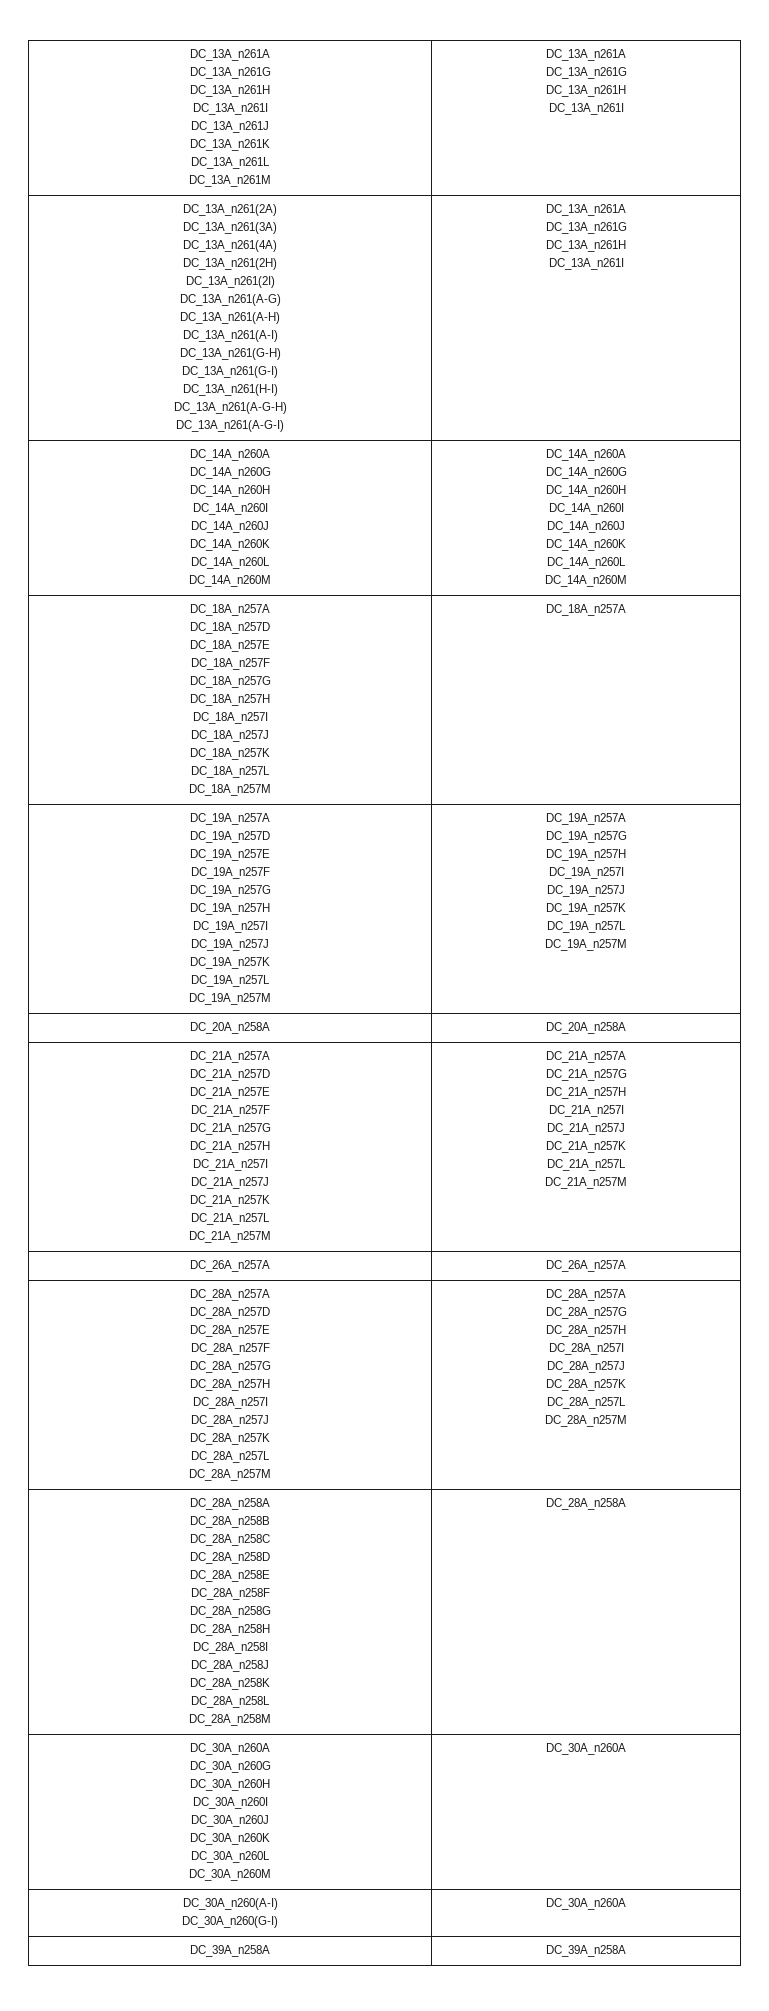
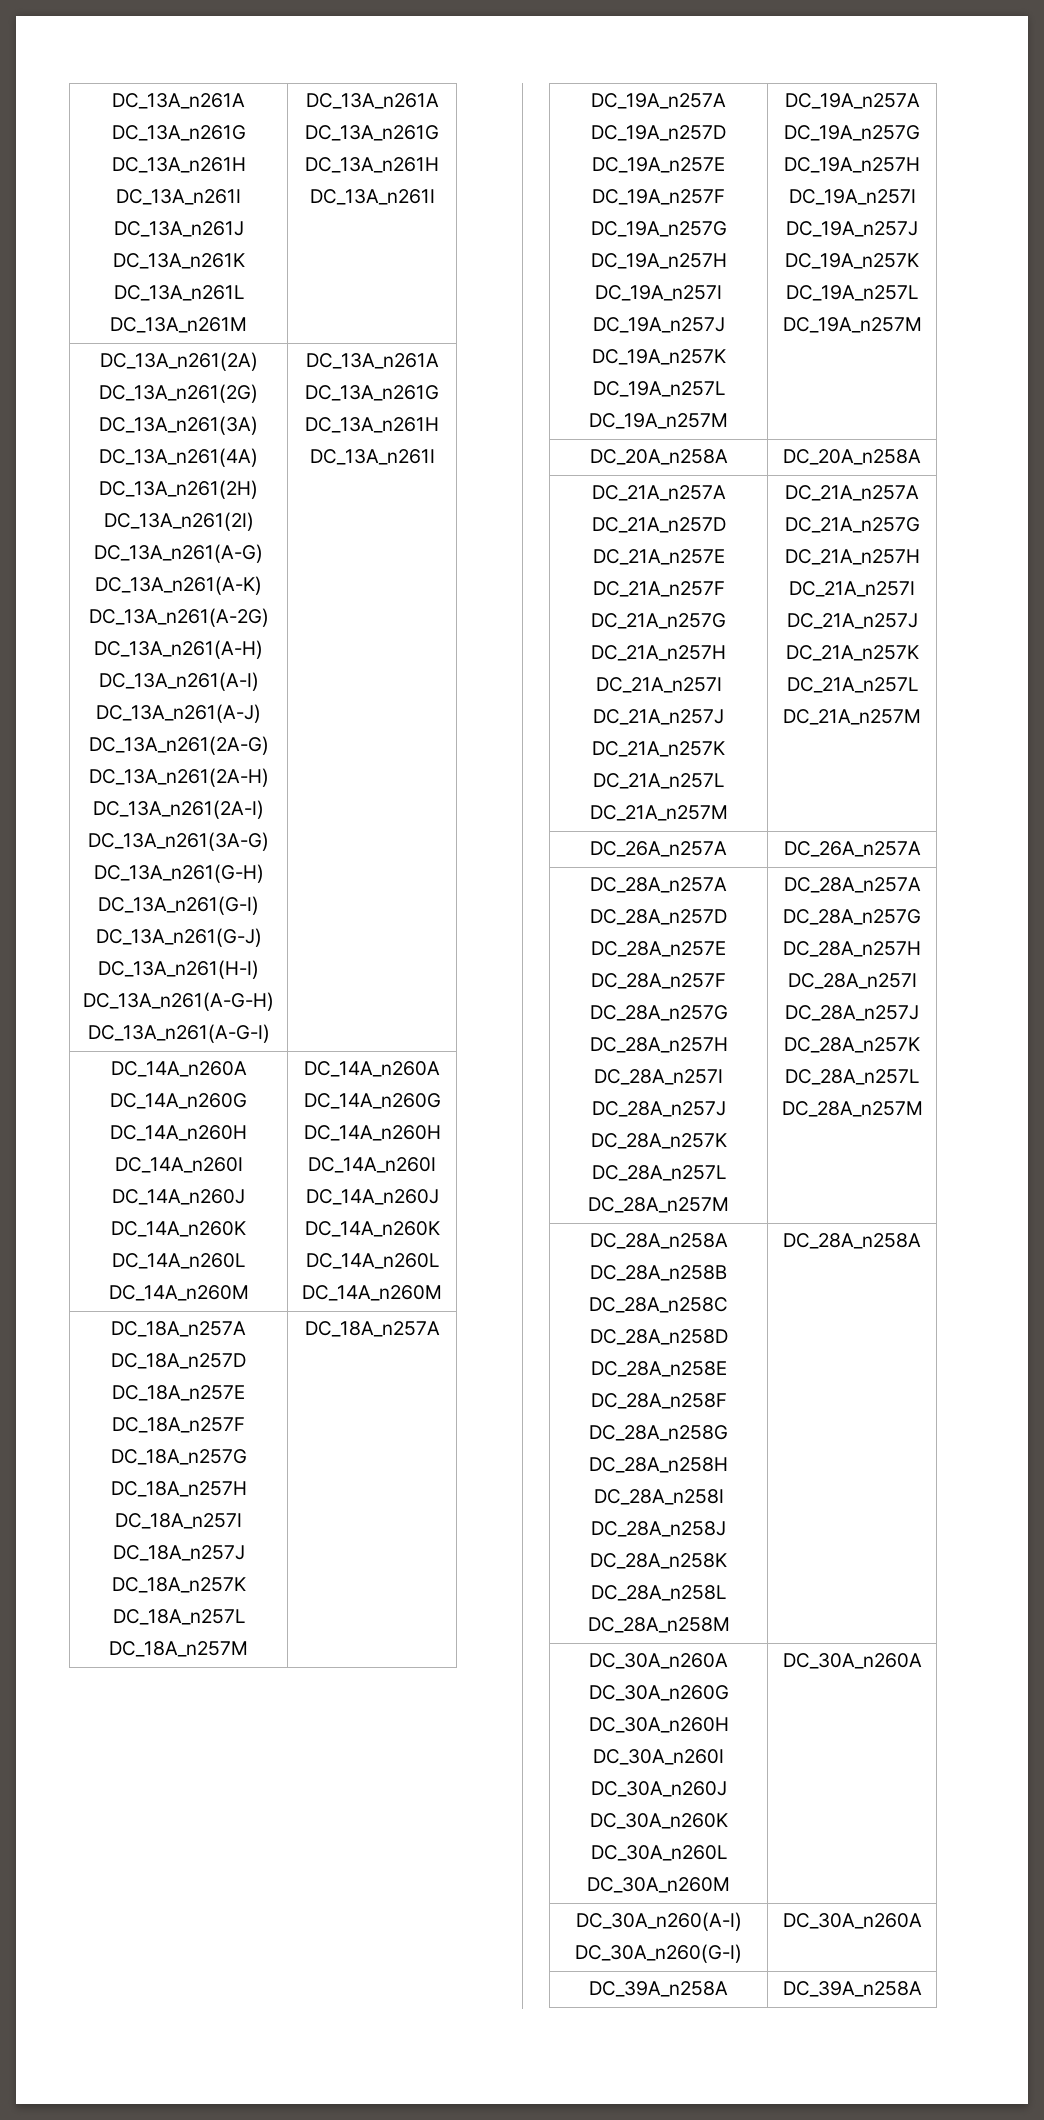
(277, 210) none -> [99,384,258,403] // DC_13A_n261(2G)
(281, 300) none -> [95,576,262,595] [88,608,269,627] // DC_13A_n261(A-K) // DC_13A_n261(A-2G)
(278, 336) none -> [96,704,261,723] [88,736,269,755] [88,768,269,787] [93,800,264,819] [88,832,269,851] // DC_13A_n261(A-J) // DC_13A_n261(2A-G) // DC_13A_n261(2A-H) // DC_13A_n261(2A-I) // DC_13A_n261(3A-G)
(278, 372) none -> [95,928,262,947] // DC_13A_n261(G-J)

